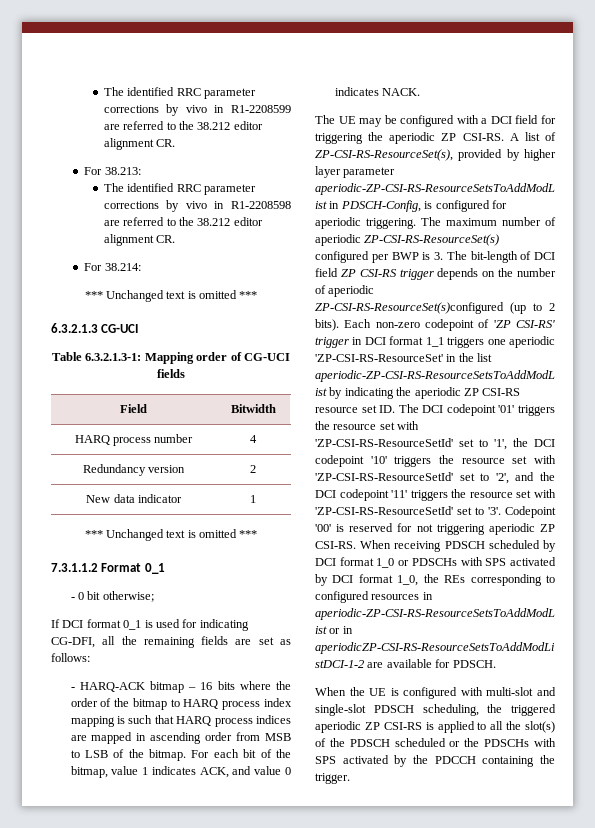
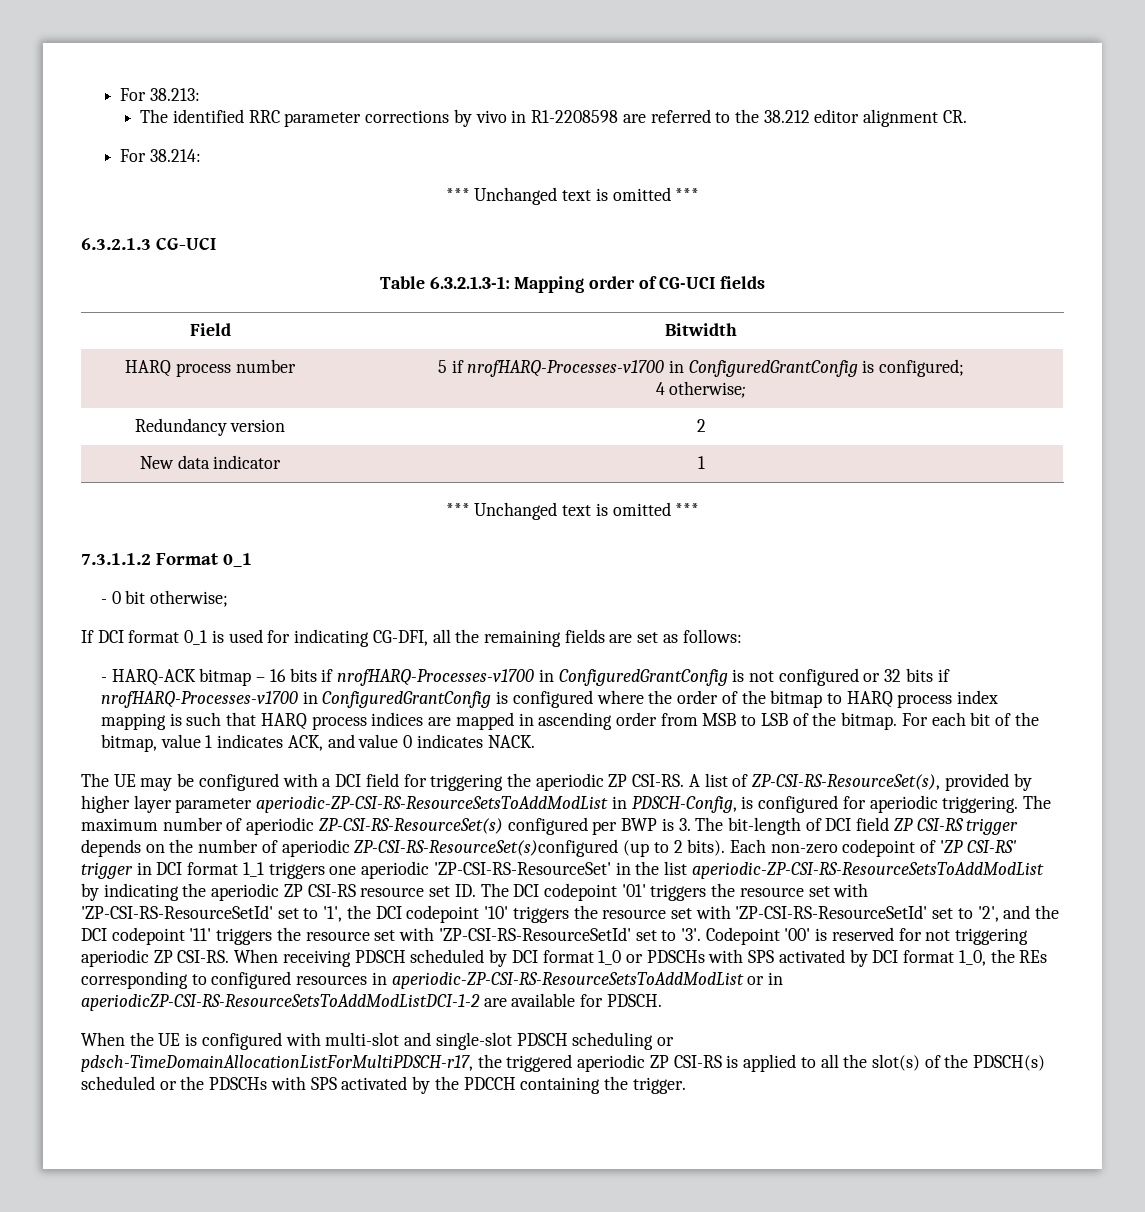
[103,87,257,99] [103,104,291,116] [103,121,263,130] [103,138,176,150] The identified RRC parameter corrections by vivo in R1-2208599 are referred to the 38.212 editor alignment CR. // -> (120, 94) none
(194, 438) none -> [437,359,965,377] 5 if nrofHARQ-Processes-v1700 in ConfiguredGrantConfig is configured; //
(257, 439) none -> [669,381,747,398] otherwise;
(235, 685) none -> [321,668,950,686] [101,690,593,708] if nrofHARQ-Processes-v1700 in ConfiguredGrantConfig is not configured or 32 bits if nrofHARQ-Processes-v1700 in ConfiguredGrantConfig is configured
[422,704,479,716] scheduling, -> [572,1032,674,1050] [81,1055,473,1072] scheduling or pdsch-TimeDomainAllocationListForMultiPDSCH-r17,
[349,739,390,747] PDSCH -> [973,1055,1046,1071] PDSCH(s)

